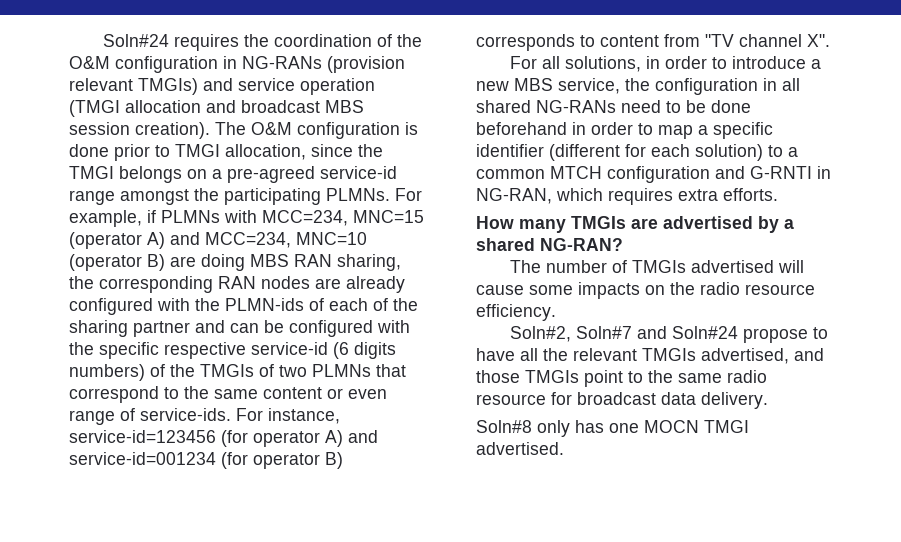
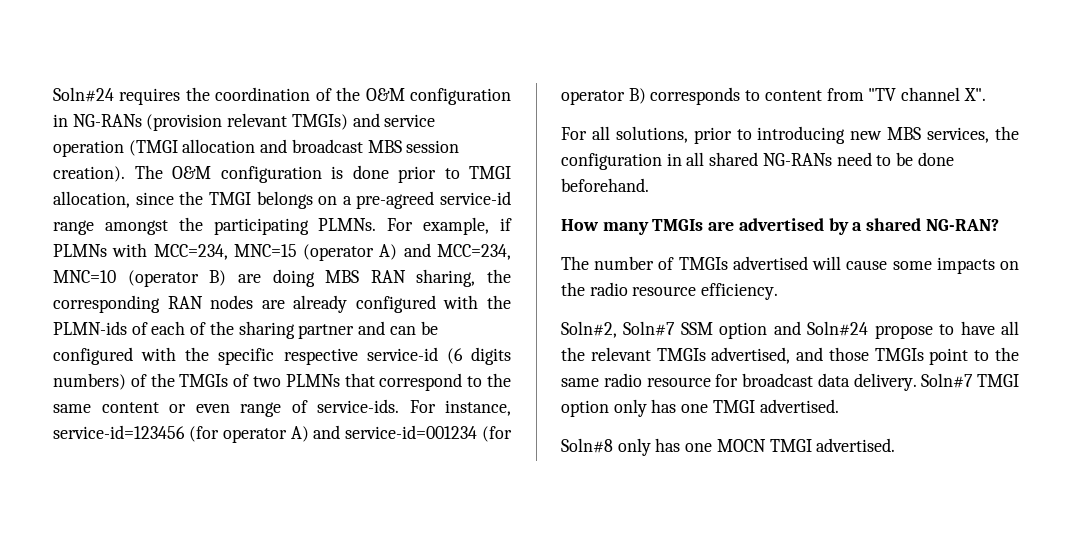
[645,56,821,69] in order to introduce a -> [693,126,846,144] prior to introducing
[558,78,620,94] service, -> [927,127,990,143] services,
[476,122,773,139] [476,144,798,161] [476,166,831,183] [476,188,778,205] beforehand in order to map a specific identifier (different for each solution) to a common MTCH configuration and G-RNTI in NG-RAN, which requires extra efforts. -> [561,178,649,192] beforehand.
(632, 332) none -> [680,322,768,339] SSM option
(768, 400) none -> [921,373,1019,388] [561,399,839,417] Soln#7 TMGI option only has one TMGI advertised.

